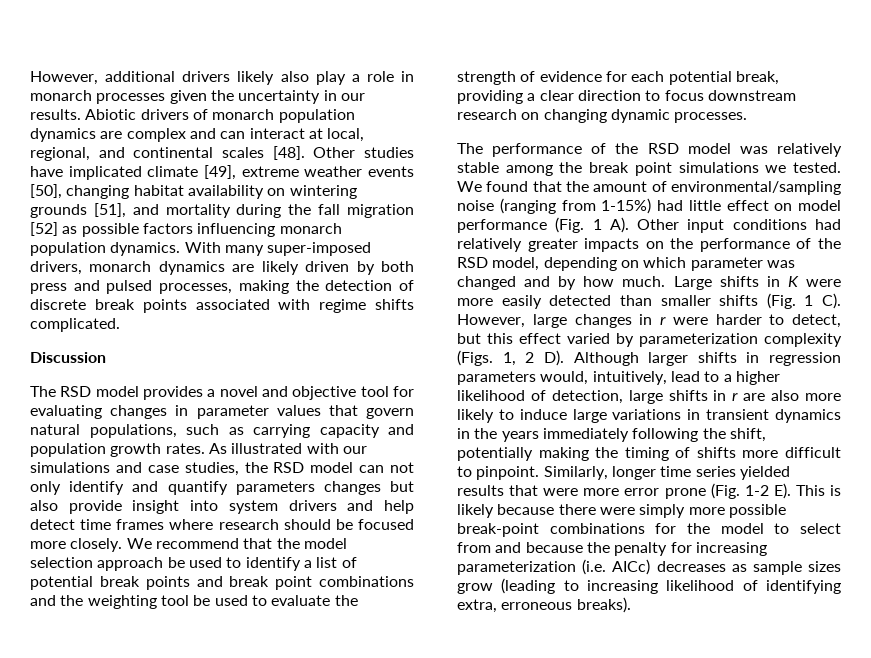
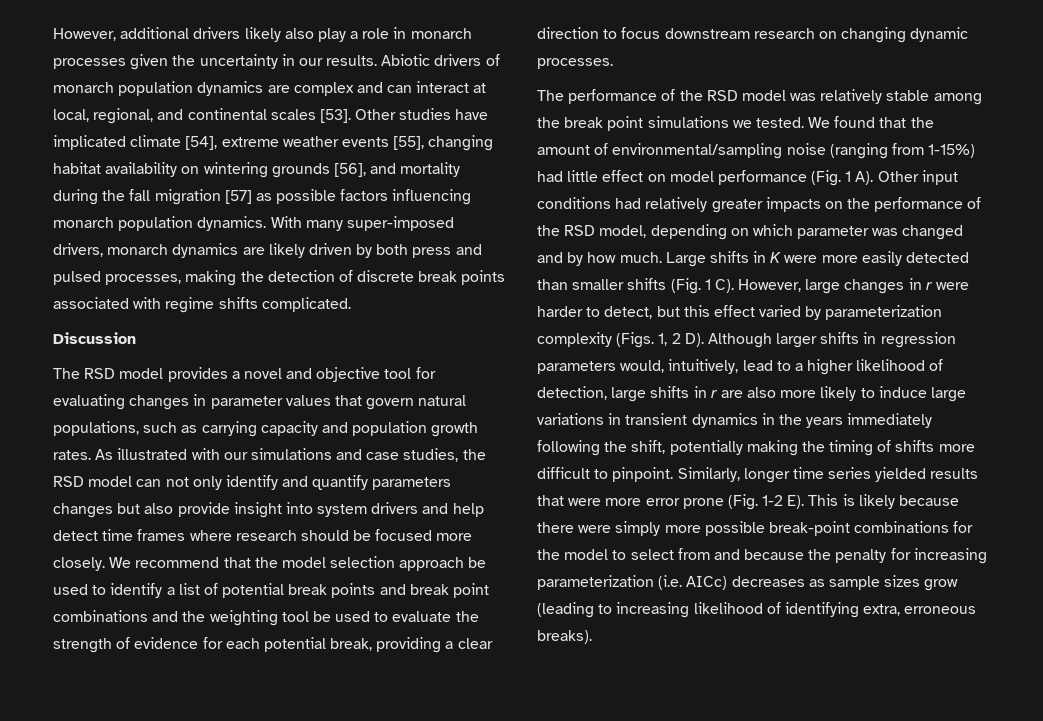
[272,146,305,160] [48]. -> [319,109,351,123] [53].
[203,165,236,180] [49], -> [185,136,218,150] [54],
[30,184,62,199] [50], -> [393,136,425,150] [55],
[93,203,126,218] [51], -> [333,163,366,177] [56],
[30,222,58,236] [52] -> [224,190,252,204] [57]

